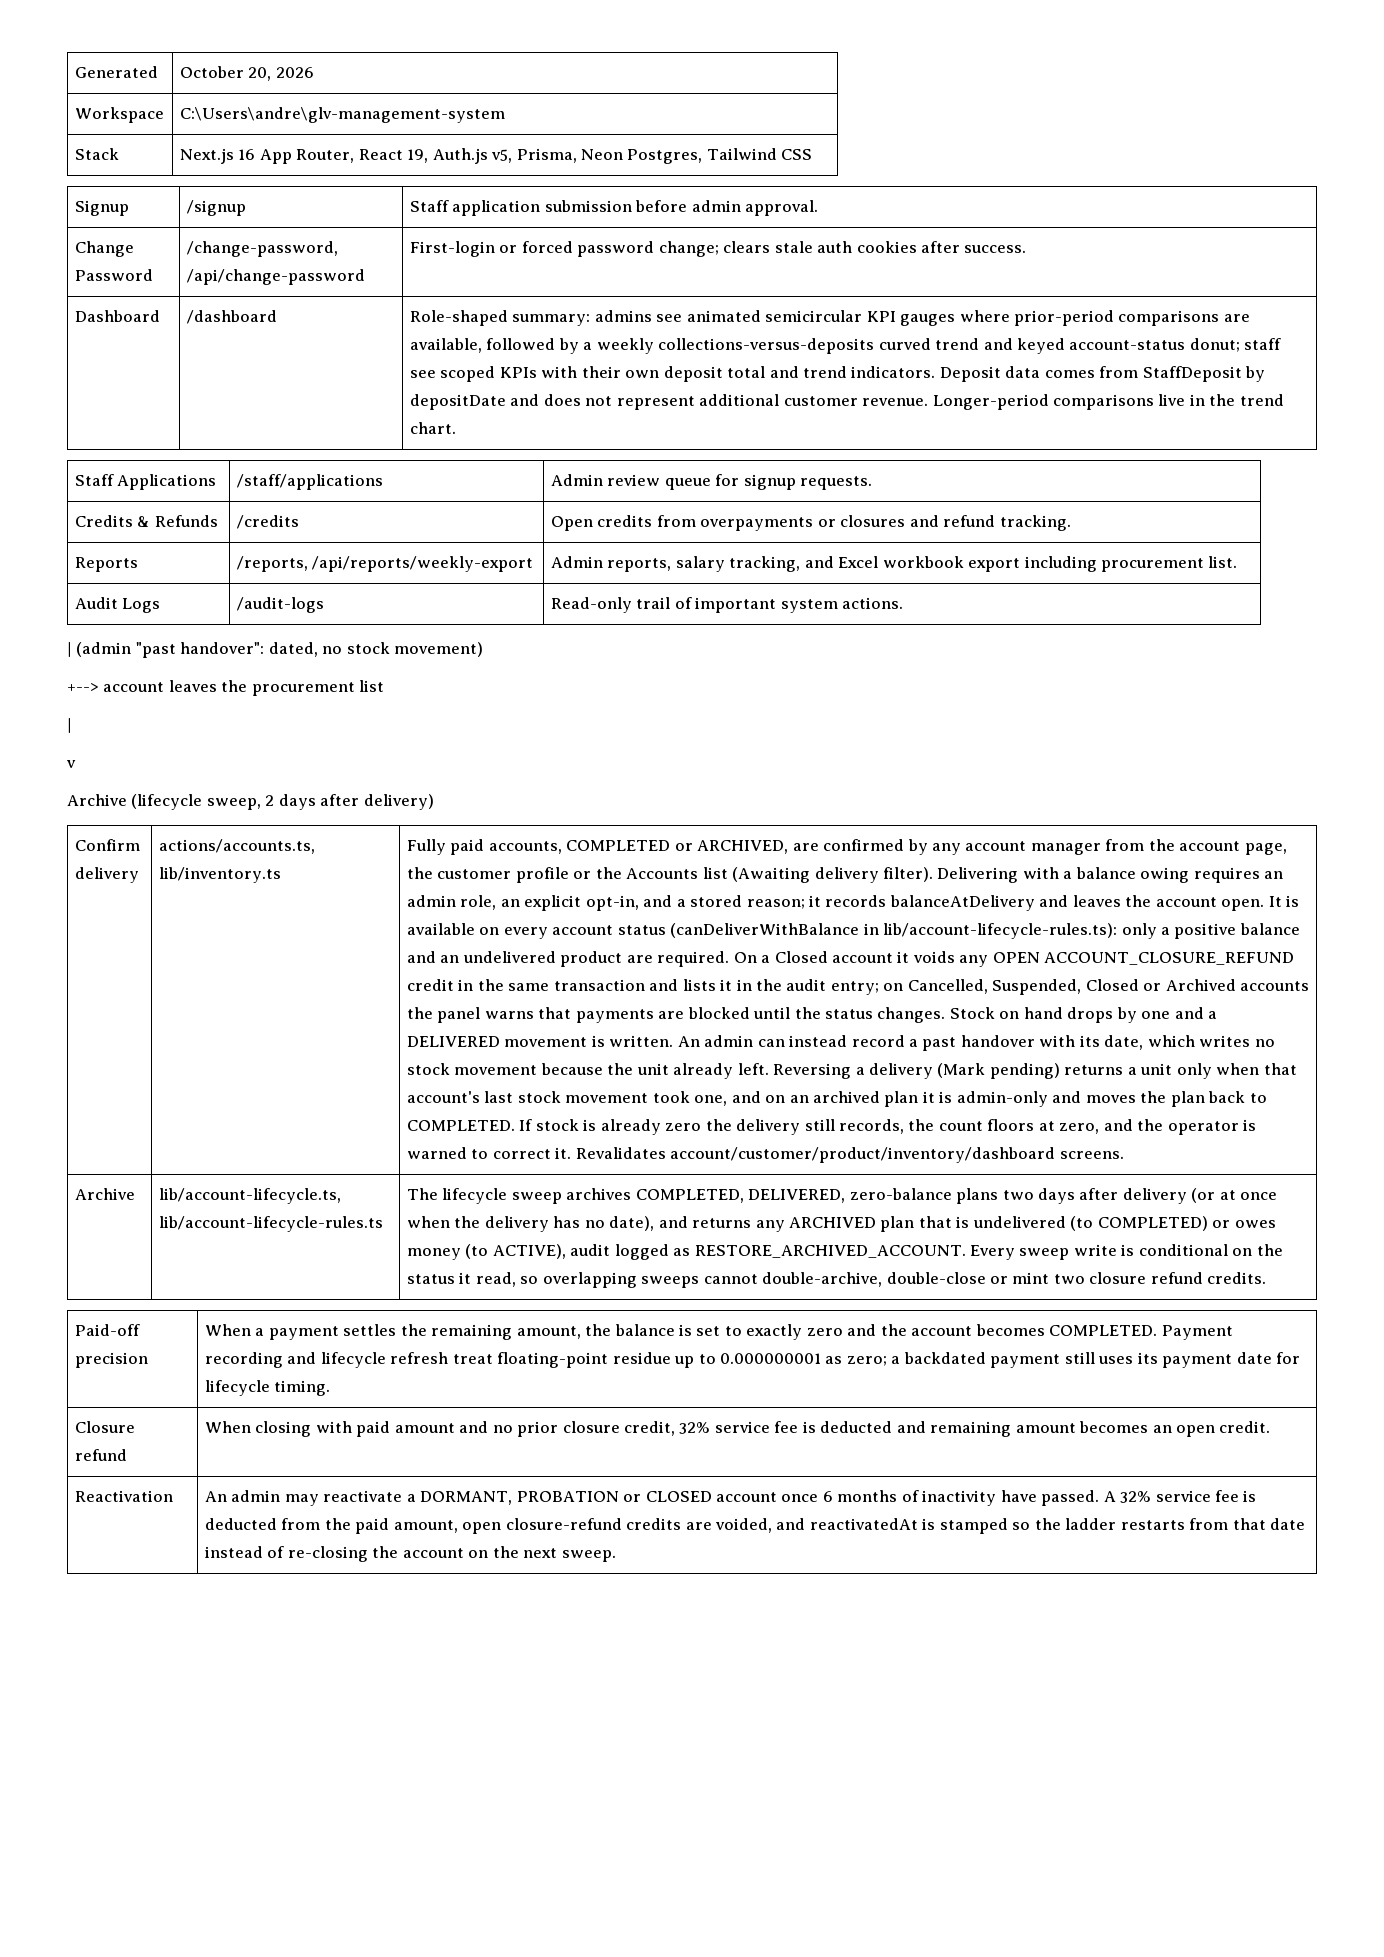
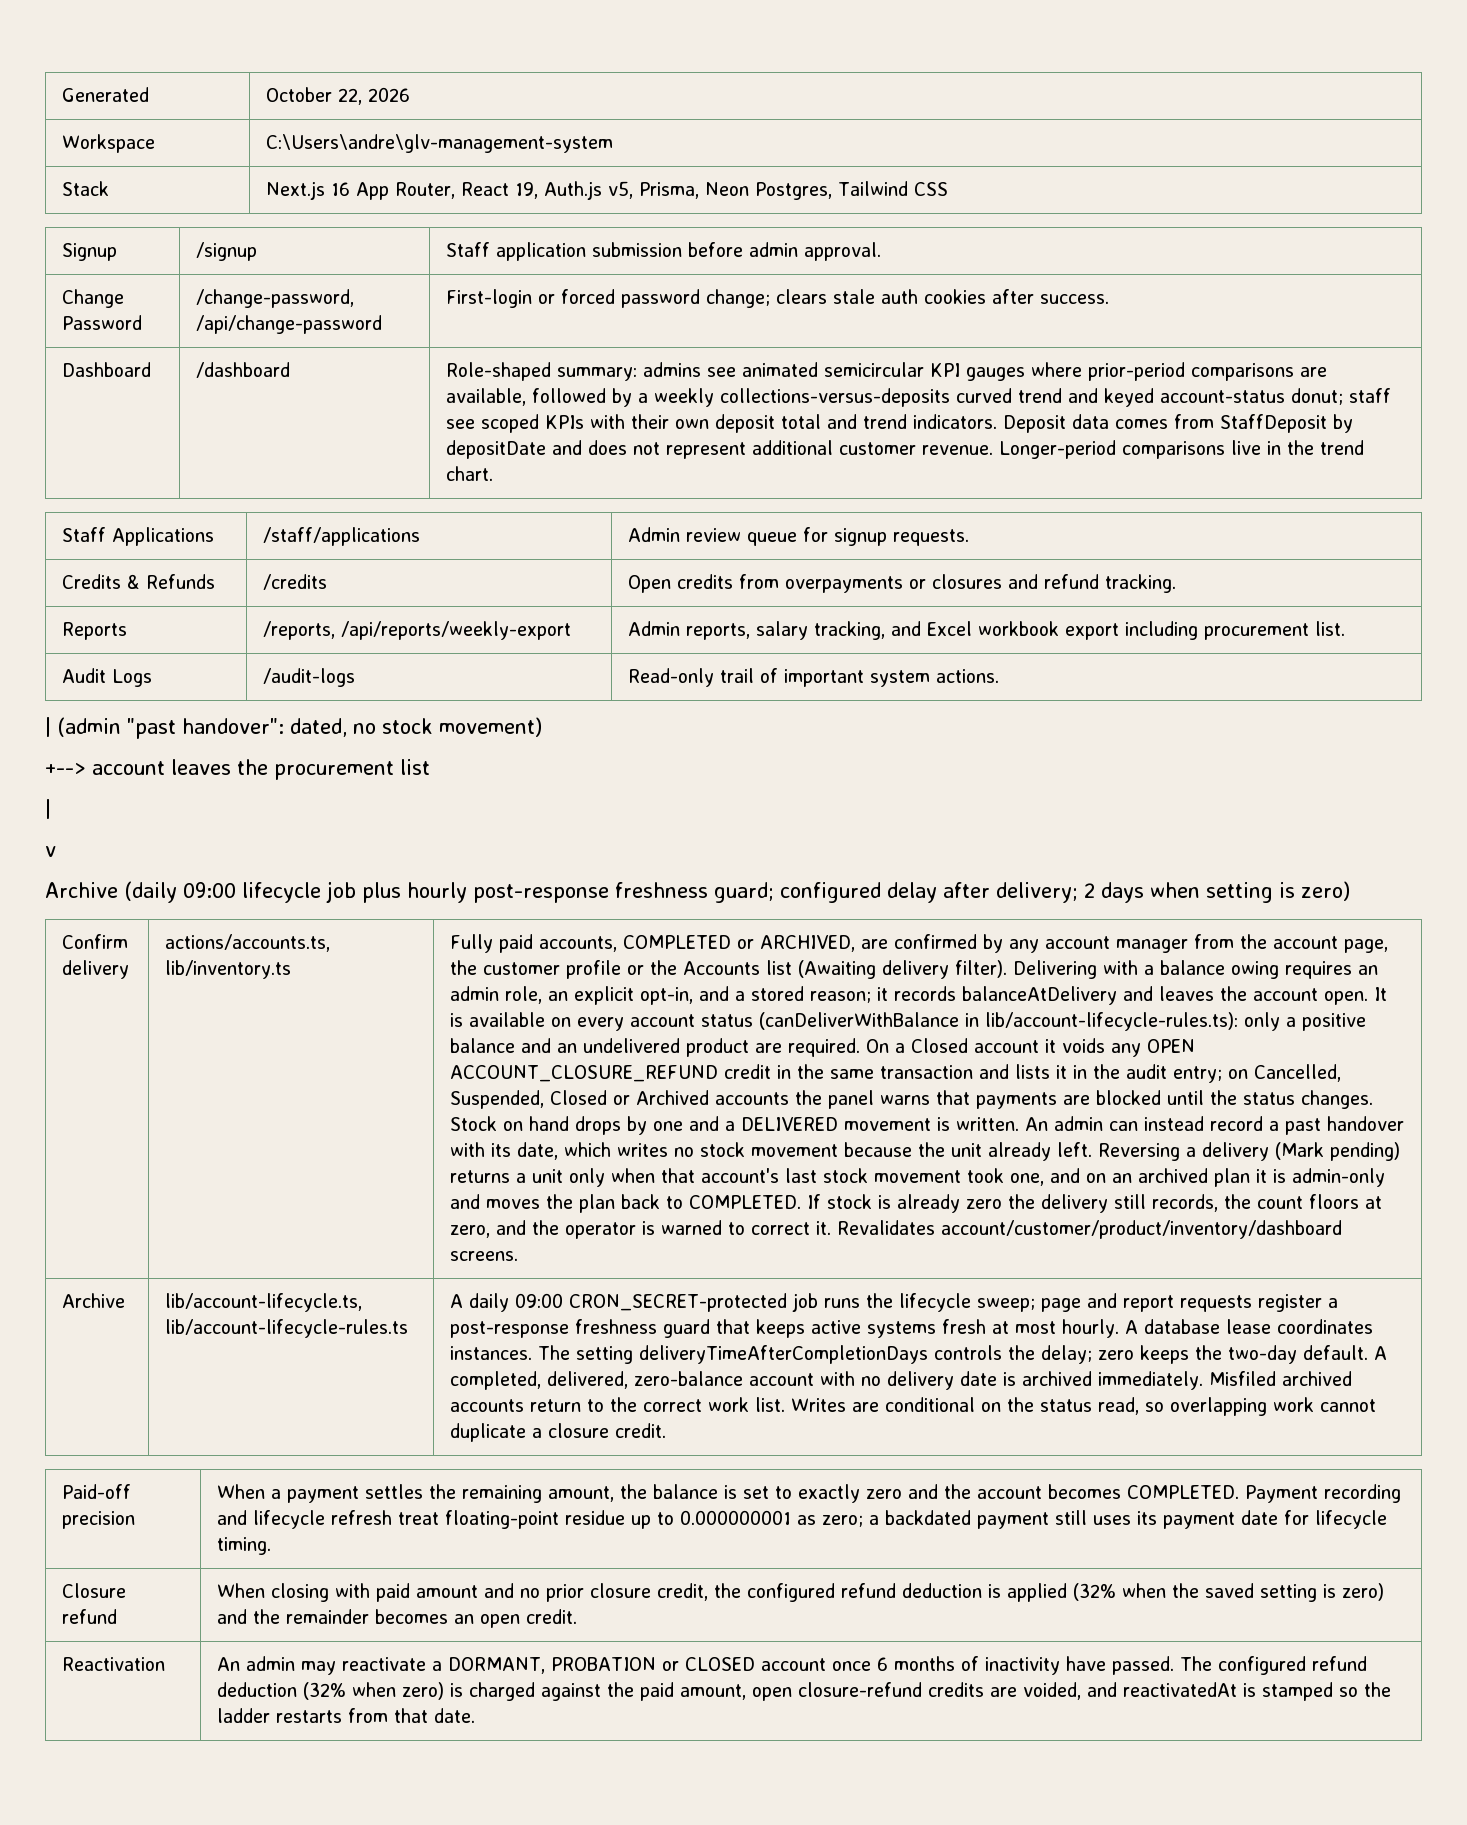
[248,67,272,81] 20, -> [337,88,362,105] 22,
[131,794,434,810] (lifecycle sweep, 2 days after delivery) -> [124,881,1350,903] (daily 09:00 lifecycle job plus hourly post-response freshness guard; configured delay after delivery; 2 days when setting is zero)
[406,1188,1278,1204] [406,1216,1276,1232] [406,1244,1135,1260] The lifecycle sweep archives COMPLETED, DELIVERED, zero-balance plans two days after delivery (or at once when the delivery has no date), and returns any ARCHIVED plan that is undelivered (to COMPLETED) or owes money (to ACTIVE), audit logged as RESTORE_ARCHIVED_ACCOUNT. Every sweep write is -> [449,1293,1338,1312] [449,1319,1373,1338] [449,1345,1387,1364] [449,1371,1352,1390] [449,1397,879,1412] A daily 09:00 CRON_SECRET-protected job runs the lifecycle sweep; page and report requests register a post-response freshness guard that keeps active systems fresh at most hourly. A database lease coordinates instances. The setting deliveryTimeAfterCompletionDays controls the delay; zero keeps the two-day default. A completed, delivered, zero-balance account with no delivery date is archived immediately. Misfiled archived accounts return to the correct work list. Writes are
[459,1272,472,1284] it -> (1092, 1405) none
[641,1272,1267,1288] sweeps cannot double-archive, double-close or mint two closure refund credits. -> [1272,1397,1376,1412] [449,1423,666,1442] work cannot duplicate a closure credit.
[679,1421,1076,1437] 32% service fee is deducted and remaining amount -> [713,1583,1384,1602] [216,1609,369,1624] the configured refund deduction is applied (32% when the saved setting is zero) and the remainder
[1103,1490,1257,1503] [204,1518,321,1530] A 32% service fee is deducted from -> [1179,1656,1367,1675] [216,1682,601,1701] The configured refund deduction (32% when zero) is charged against
[1269,1518,1305,1530] [204,1546,616,1562] date instead of re-closing the account on the next sweep. -> [433,1708,475,1723] date.

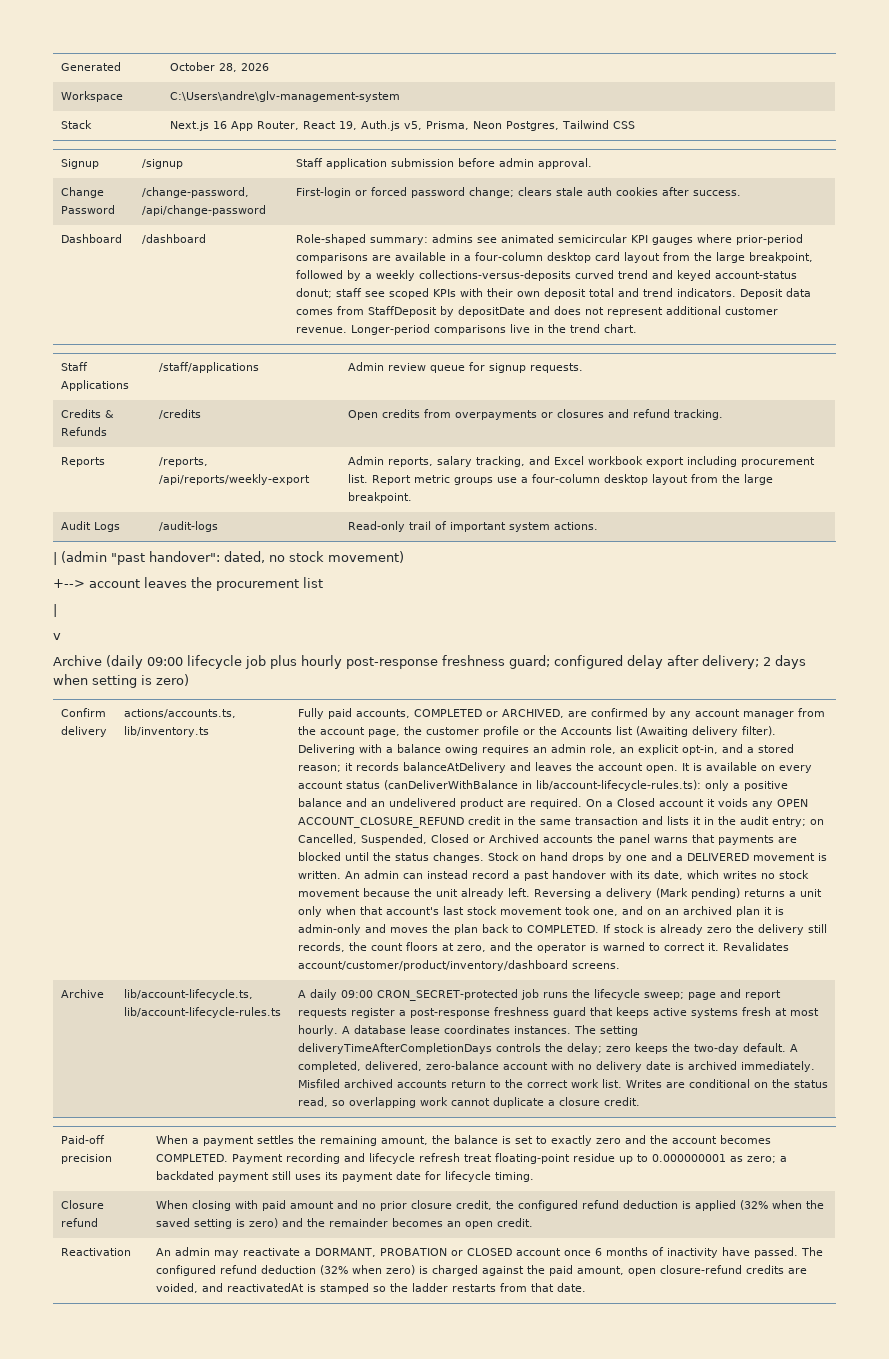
[337,88,362,105] 22, -> [218,63,237,72] 28,
[445,388,526,406] available, -> [394,252,813,263] available in a four-column desktop card layout from the large breakpoint,
(1345, 628) none -> [371,474,773,485] [347,492,412,503] Report metric groups use a four-column desktop layout from the large breakpoint.

